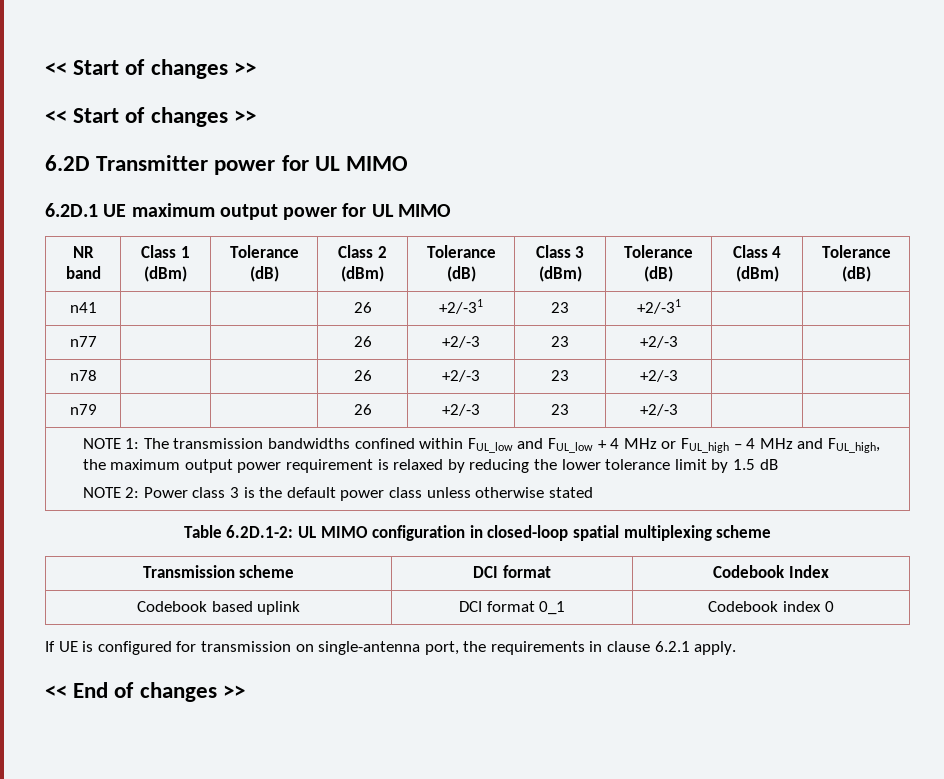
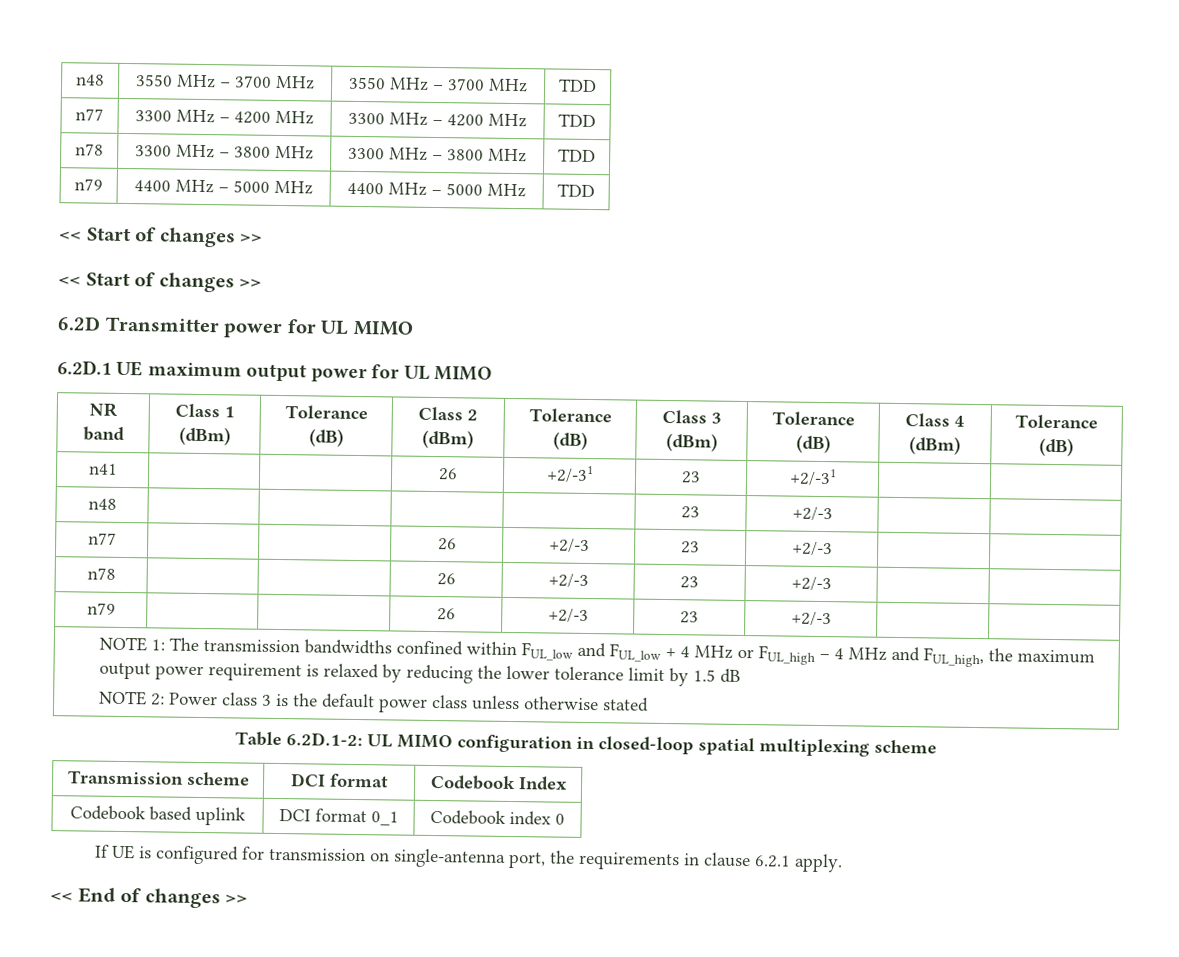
(45, 68) none -> [76,74,105,86] [136,74,315,90] [349,76,528,93] [558,78,597,93] [75,108,104,121] [135,109,314,125] [348,112,527,128] [558,113,596,128] [75,143,104,156] [135,144,314,160] [348,147,527,163] [558,148,596,163] [74,178,103,191] [134,179,313,195] [347,182,526,198] [557,183,595,198] n48 | 3550 MHz – 3700 MHz | 3550 MHz – 3700 MHz | TDD // n77 | 3300 MHz – 4200 MHz | 3300 MHz – 4200 MHz | TDD // n78 | 3300 MHz – 3800 MHz | 3300 MHz – 3800 MHz | TDD // n79 | 4400 MHz – 5000 MHz | 4400 MHz – 5000 MHz | TDD //
(681, 306) none -> [87,498,117,510] [681,506,700,519] [791,506,833,522] // n48 | | | | | 23 | +2/-3 | |

